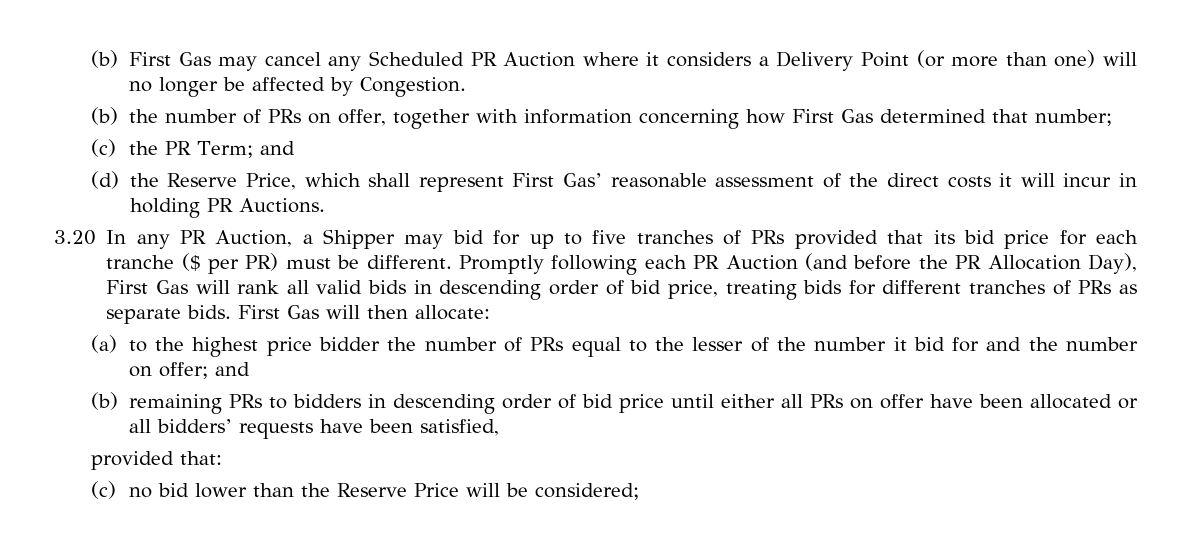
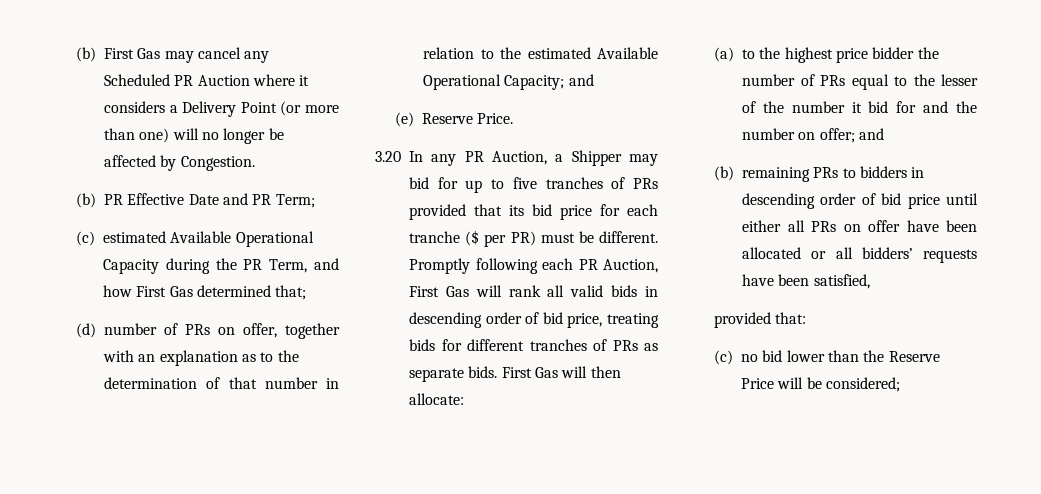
[128,109,158,123] the -> [104,193,315,208] [76,231,314,247] [103,258,339,274] [103,285,307,300] [76,323,97,338] PR Effective Date and PR Term; // (c) estimated Available Operational Capacity during the PR Term, and how First Gas determined that; // (d)
[523,109,1112,129] [91,139,295,158] [91,171,1137,192] [129,198,325,218] information concerning how First Gas determined that number; // (c) the PR Term; and // (d) the Reserve Price, which shall represent First Gas’ reasonable assessment of the direct costs it will incur in holding PR Auctions. -> [138,350,299,366] [104,377,339,389] [423,47,658,59] [423,74,594,90] [395,112,514,127] an explanation as to the determination of that number in relation to the estimated Available Operational Capacity; and // (e) Reserve Price.
[725,253,1137,274] Auction (and before the PR Allocation Day), -> [603,259,658,273] Auction,

